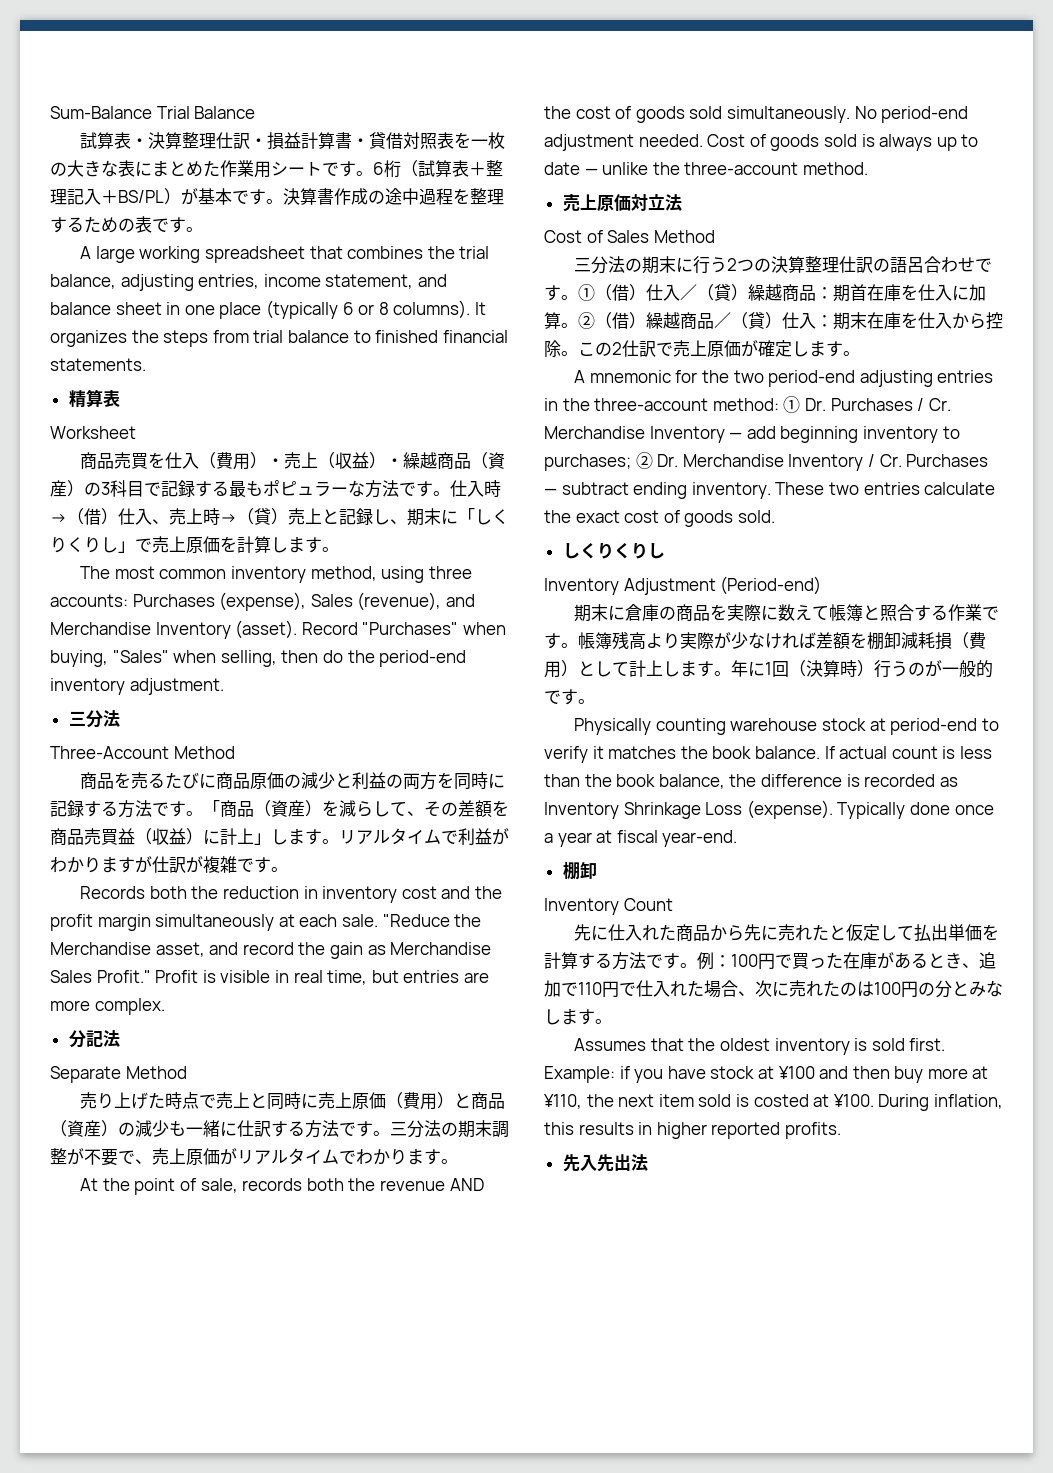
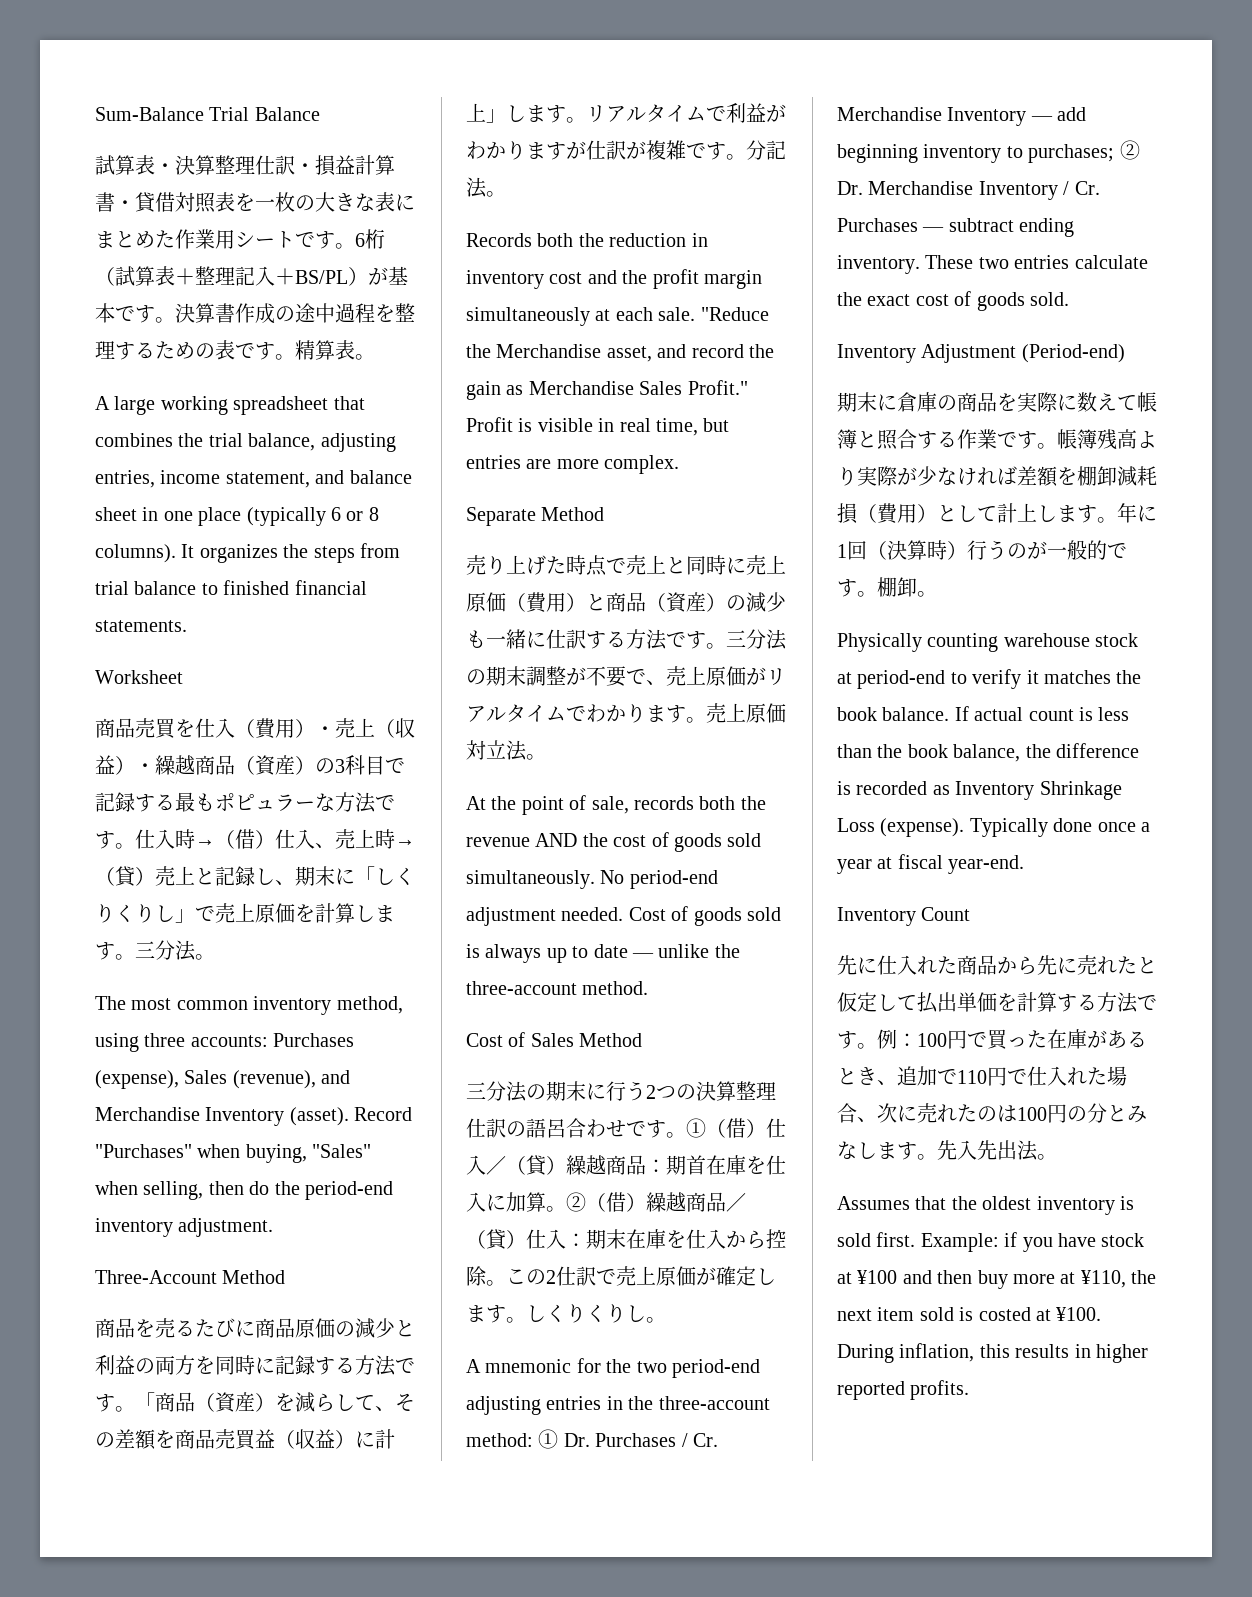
(203, 229) none -> [295,340,375,360] 精算表。
[68,389,120,408] // 精算表 -> (187, 626) none
(339, 549) none -> [135,940,215,961] 三分法。
[68,710,120,728] // 三分法 -> (274, 1227) none
(288, 869) none -> [746,140,786,160] [466,177,506,198] 分記法。
[68,1030,120,1048] // 分記法 -> (680, 464) none
(458, 1161) none -> [706,703,786,723] [466,740,546,761] 売上原価対立法。
[562,193,682,212] // 売上原価対立法 -> (649, 988) none
(860, 353) none -> [526,1304,666,1323] しくりくりし。
[562,542,665,559] // しくりくりし -> (1069, 299) none
(595, 701) none -> [877,577,937,597] 棚卸。
[562,861,597,880] // 棚卸 -> (1025, 864) none
(612, 1021) none -> [937,1140,1057,1161] 先入先出法。
[562,1154,648,1172] // 先入先出法 -> (970, 1390) none

